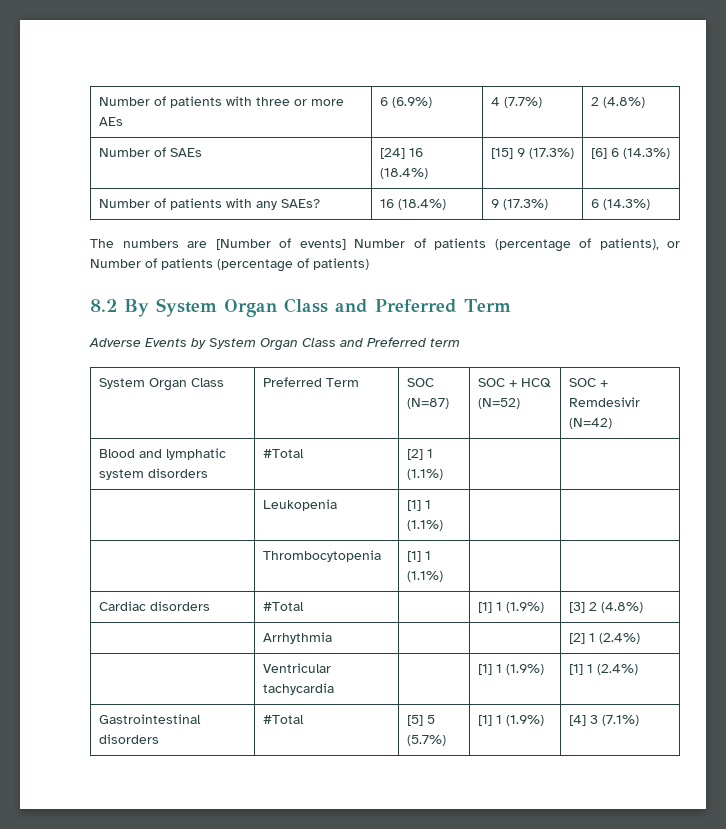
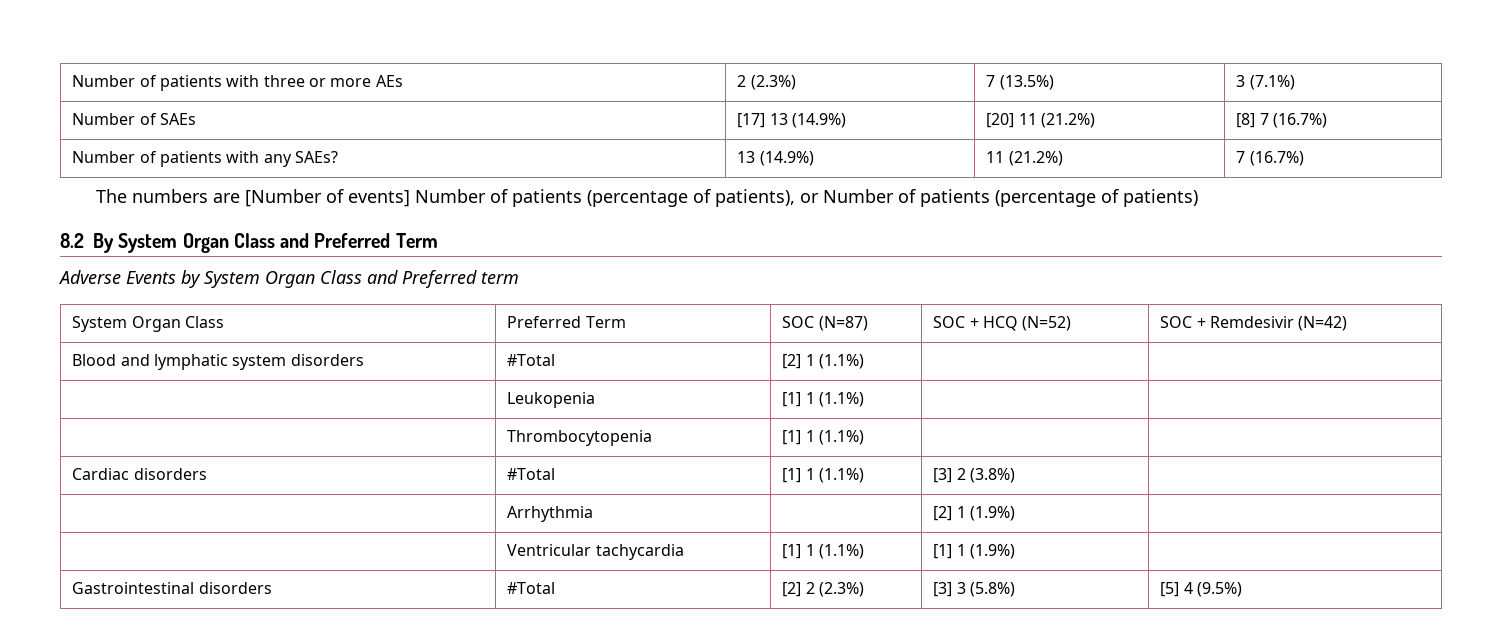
[379,97,432,108] [490,97,542,108] [590,97,645,108] [98,147,202,157] [379,148,423,159] [379,168,428,179] [490,148,574,159] [590,148,670,159] 6 (6.9%) | 4 (7.7%) | 2 (4.8%) // Number of SAEs | [24] 16 (18.4%) | [15] 9 (17.3%) | [6] 6 (14.3%) -> [737,75,796,90] [986,75,1054,90] [1236,75,1295,90] [72,113,197,125] [737,113,847,128] [986,113,1096,128] [1236,113,1328,128] 2 (2.3%) | 7 (13.5%) | 3 (7.1%) // Number of SAEs | [17] 13 (14.9%) | [20] 11 (21.2%) | [8] 7 (16.7%)
[379,199,446,210] [490,199,548,210] [590,199,650,210] 16 (18.4%) | 9 (17.3%) | 6 (14.3%) -> [737,151,814,166] [986,151,1063,166] [1236,151,1304,166] 13 (14.9%) | 11 (21.2%) | 7 (16.7%)
[477,602,544,613] [568,602,643,613] [262,632,332,644] [568,633,640,644] [262,663,331,673] [262,683,334,695] [477,664,544,675] [568,664,638,675] [98,714,201,724] [98,734,159,744] [262,715,304,724] [406,715,435,726] [406,735,446,746] [477,715,544,726] [568,715,639,726] | [1] 1 (1.9%) | [3] 2 (4.8%) // | Arrhythmia | | | [2] 1 (2.4%) // | Ventricular tachycardia | | [1] 1 (1.9%) | [1] 1 (2.4%) // Gastrointestinal disorders | #Total | [5] 5 (5.7%) | [1] 1 (1.9%) | [4] 3 (7.1%) -> [782,468,865,483] [933,468,1016,483] [507,506,594,522] [933,506,1016,521] [507,544,684,560] [782,544,865,559] [933,544,1016,559] [72,582,272,594] [507,582,556,594] [782,582,865,597] [933,582,1016,597] [1160,582,1243,597] [1] 1 (1.1%) | [3] 2 (3.8%) | // | Arrhythmia | | [2] 1 (1.9%) | // | Ventricular tachycardia | [1] 1 (1.1%) | [1] 1 (1.9%) | // Gastrointestinal disorders | #Total | [2] 2 (2.3%) | [3] 3 (5.8%) | [5] 4 (9.5%)

